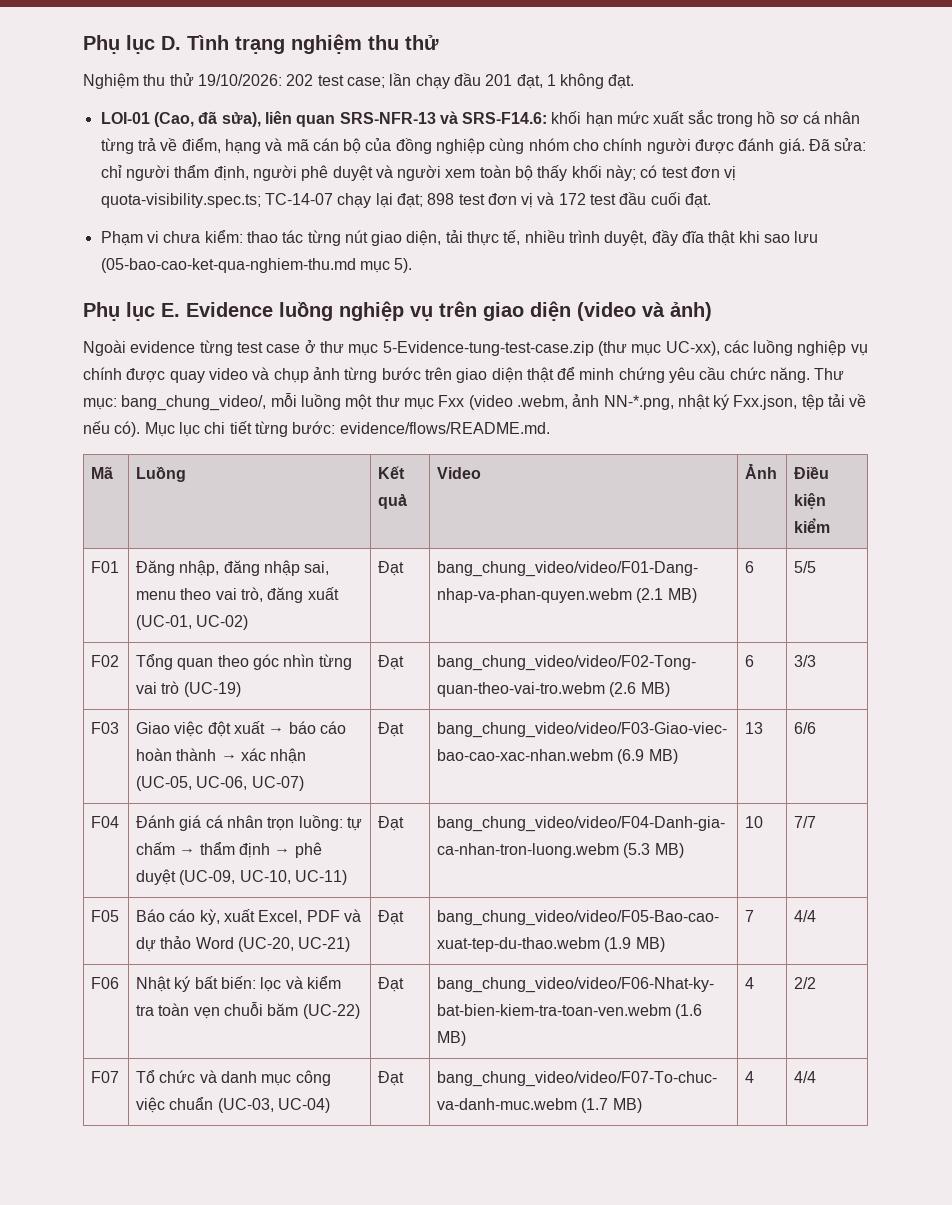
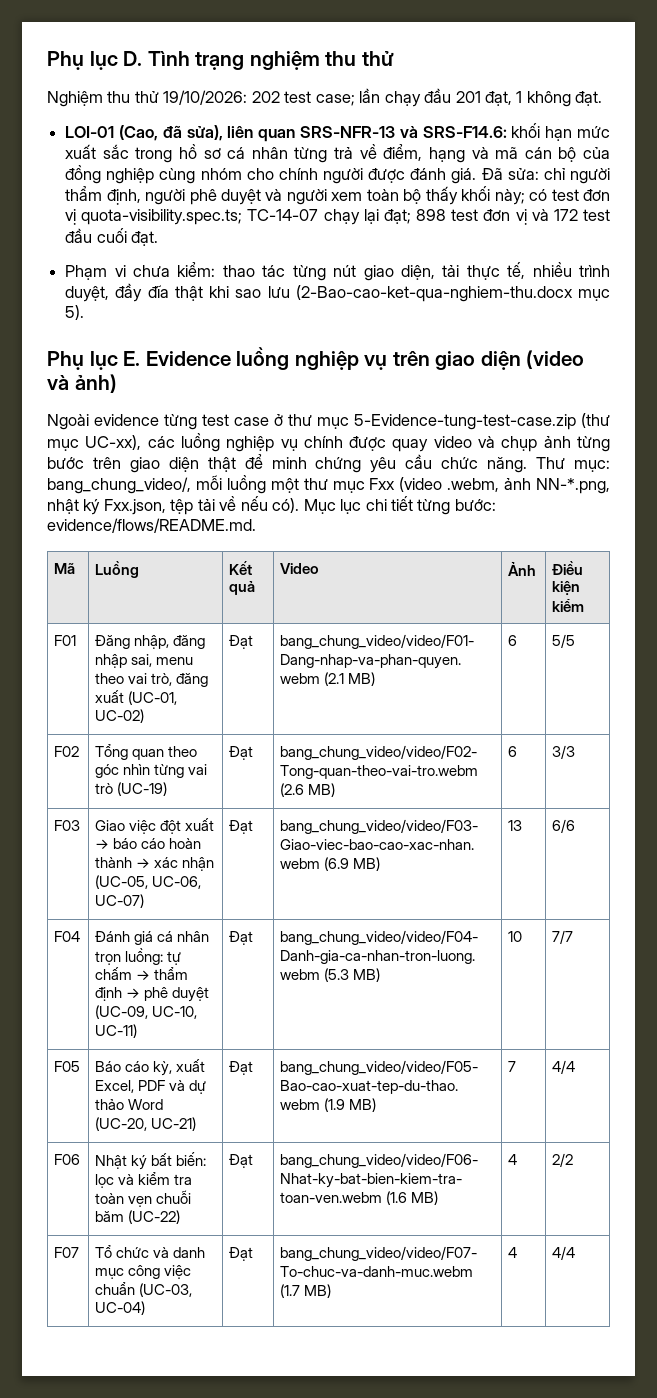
[100,258,356,273] (05-bao-cao-ket-qua-nghiem-thu.md -> [295,285,573,302] (2-Bao-cao-ket-qua-nghiem-thu.docx

